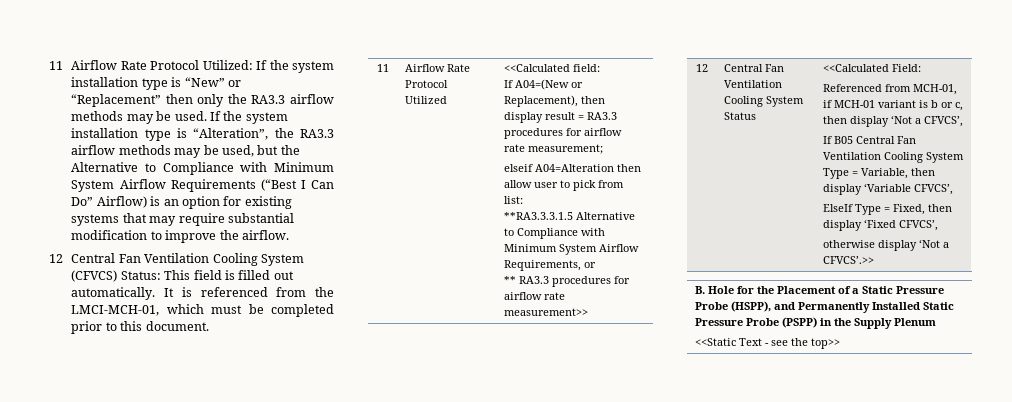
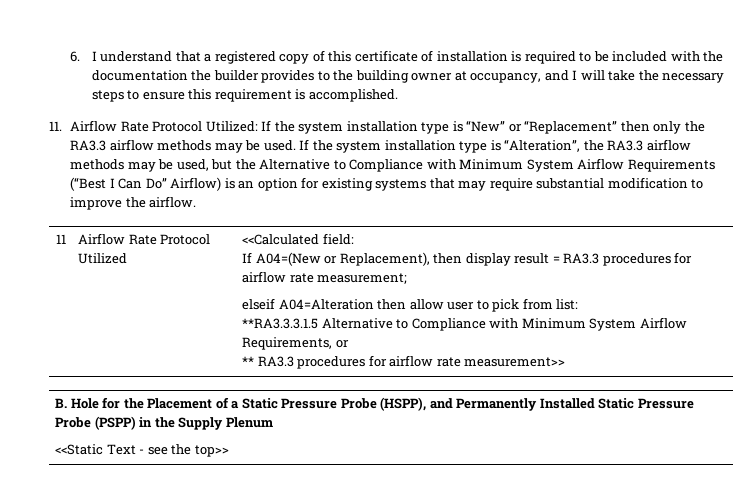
[49,61,63,70] 11 -> [70,50,724,64] [91,70,725,83] [91,89,398,102] [49,121,62,131] 6. I understand that a registered copy of this certificate of installation is required to be included with the documentation the builder provides to the building owner at occupancy, and I will take the necessary steps to ensure this requirement is accomplished. // 11.
[49,253,304,266] [71,270,294,282] [71,287,334,300] [71,304,334,317] [71,321,209,334] // 12 Central Fan Ventilation Cooling System (CFVCS) Status: This field is filled out automatically. It is referenced from the LMCI-MCH-01, which must be completed prior to this document. -> (197, 202) none
[696,64,708,72] [724,64,785,72] [724,80,783,88] [724,96,805,107] [724,112,757,120] [823,64,922,72] [823,84,958,95] [823,100,964,111] [823,115,964,127] [823,136,917,144] [823,152,965,163] [823,168,936,179] [823,183,954,195] [823,204,953,215] [823,219,939,231] [823,239,950,251] [823,256,875,264] // 12 | Central Fan Ventilation Cooling System Status | <<Calculated Field: // Referenced from MCH-01, if MCH-01 variant is b or c, then display ‘Not a CFVCS’, // If B05 Central Fan Ventilation Cooling System Type = Variable, then display ‘Variable CFVCS’, // ElseIf Type = Fixed, then display ‘Fixed CFVCS’, // otherwise display ‘Not a CFVCS’.>> -> (566, 362) none

